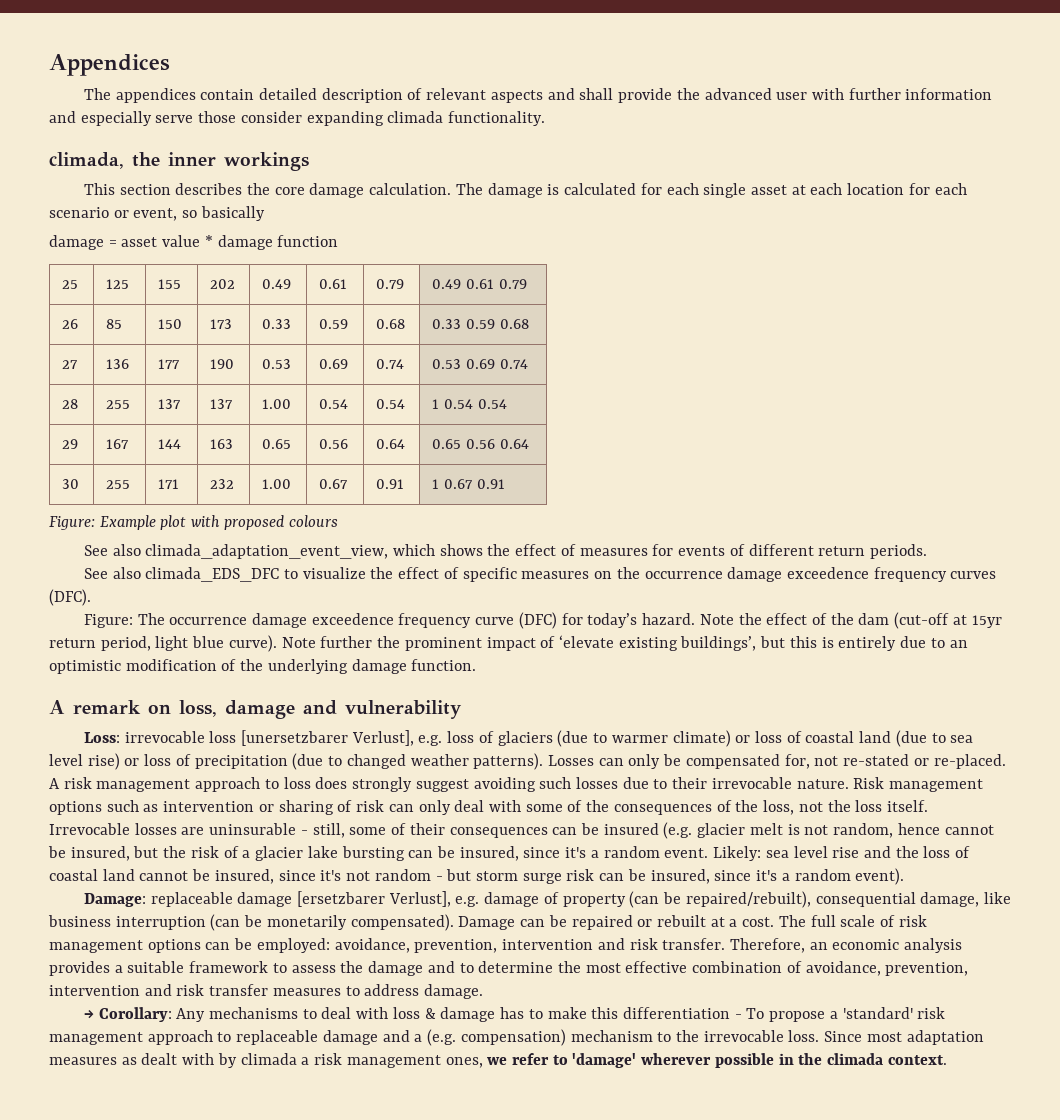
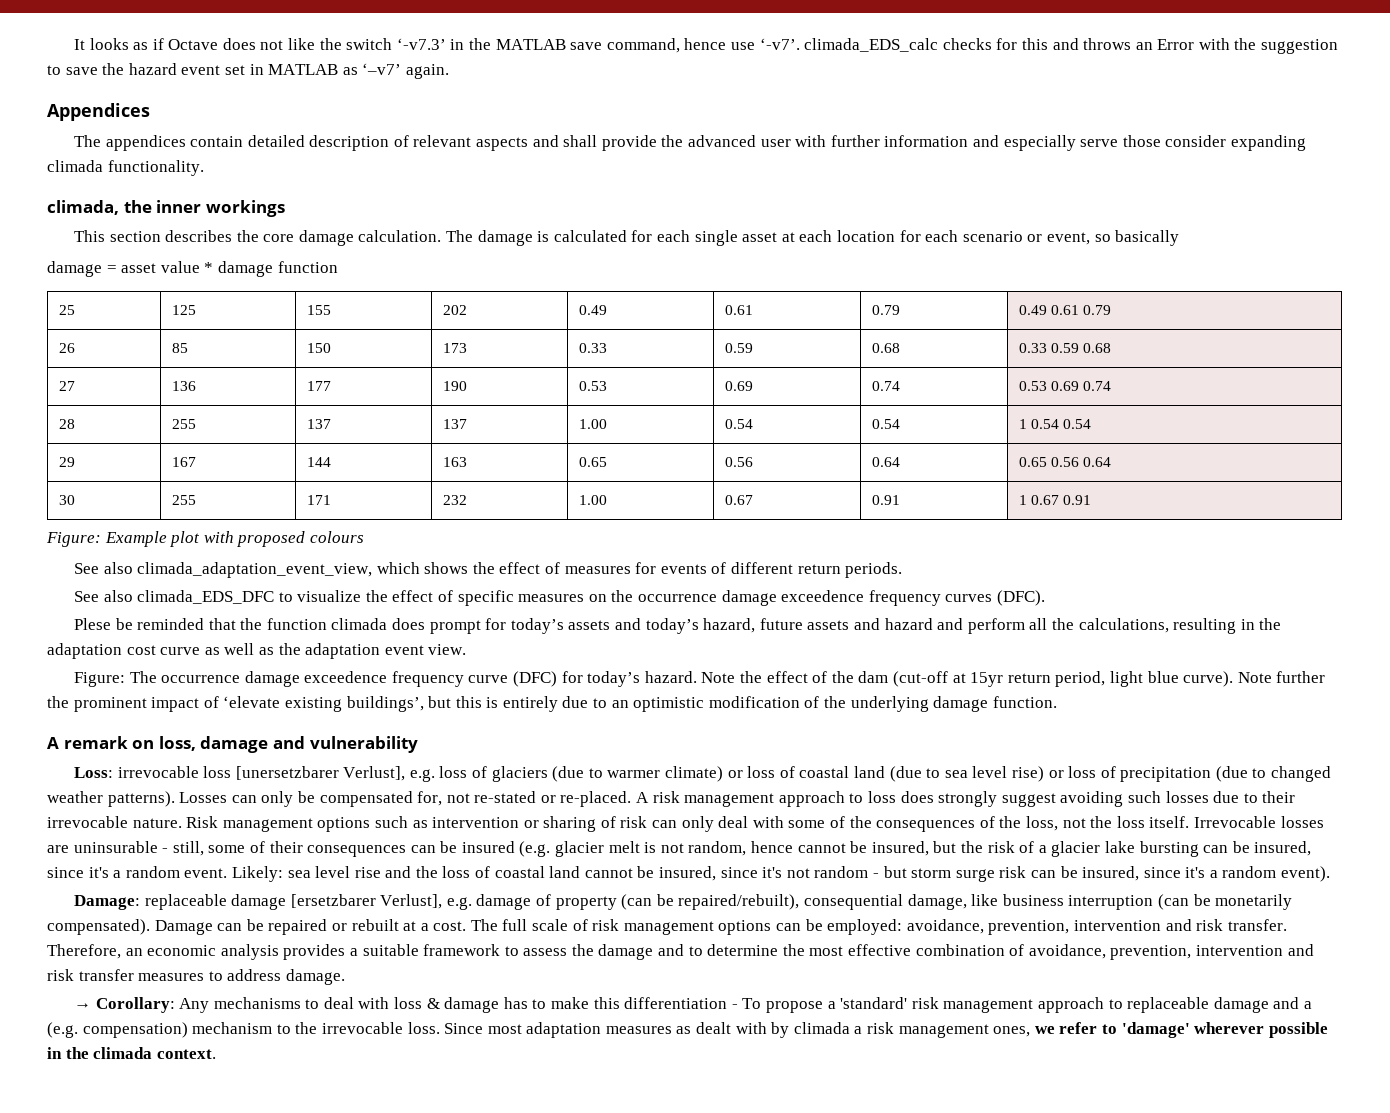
(49, 65) none -> [73,38,1339,54] [47,63,449,79] It looks as if Octave does not like the switch ‘-v7.3’ in the MATLAB save command, hence use ‘-v7’. climada_EDS_calc checks for this and throws an Error with the suggestion to save the hazard event set in MATLAB as ‘–v7’ again. //
(91, 597) none -> [73,618,1282,634] [47,643,467,659] // Plese be reminded that the function climada does prompt for today’s assets and today’s hazard, future assets and hazard and perform all the calculations, resulting in the adaptation cost curve as well as the adaptation event view.

